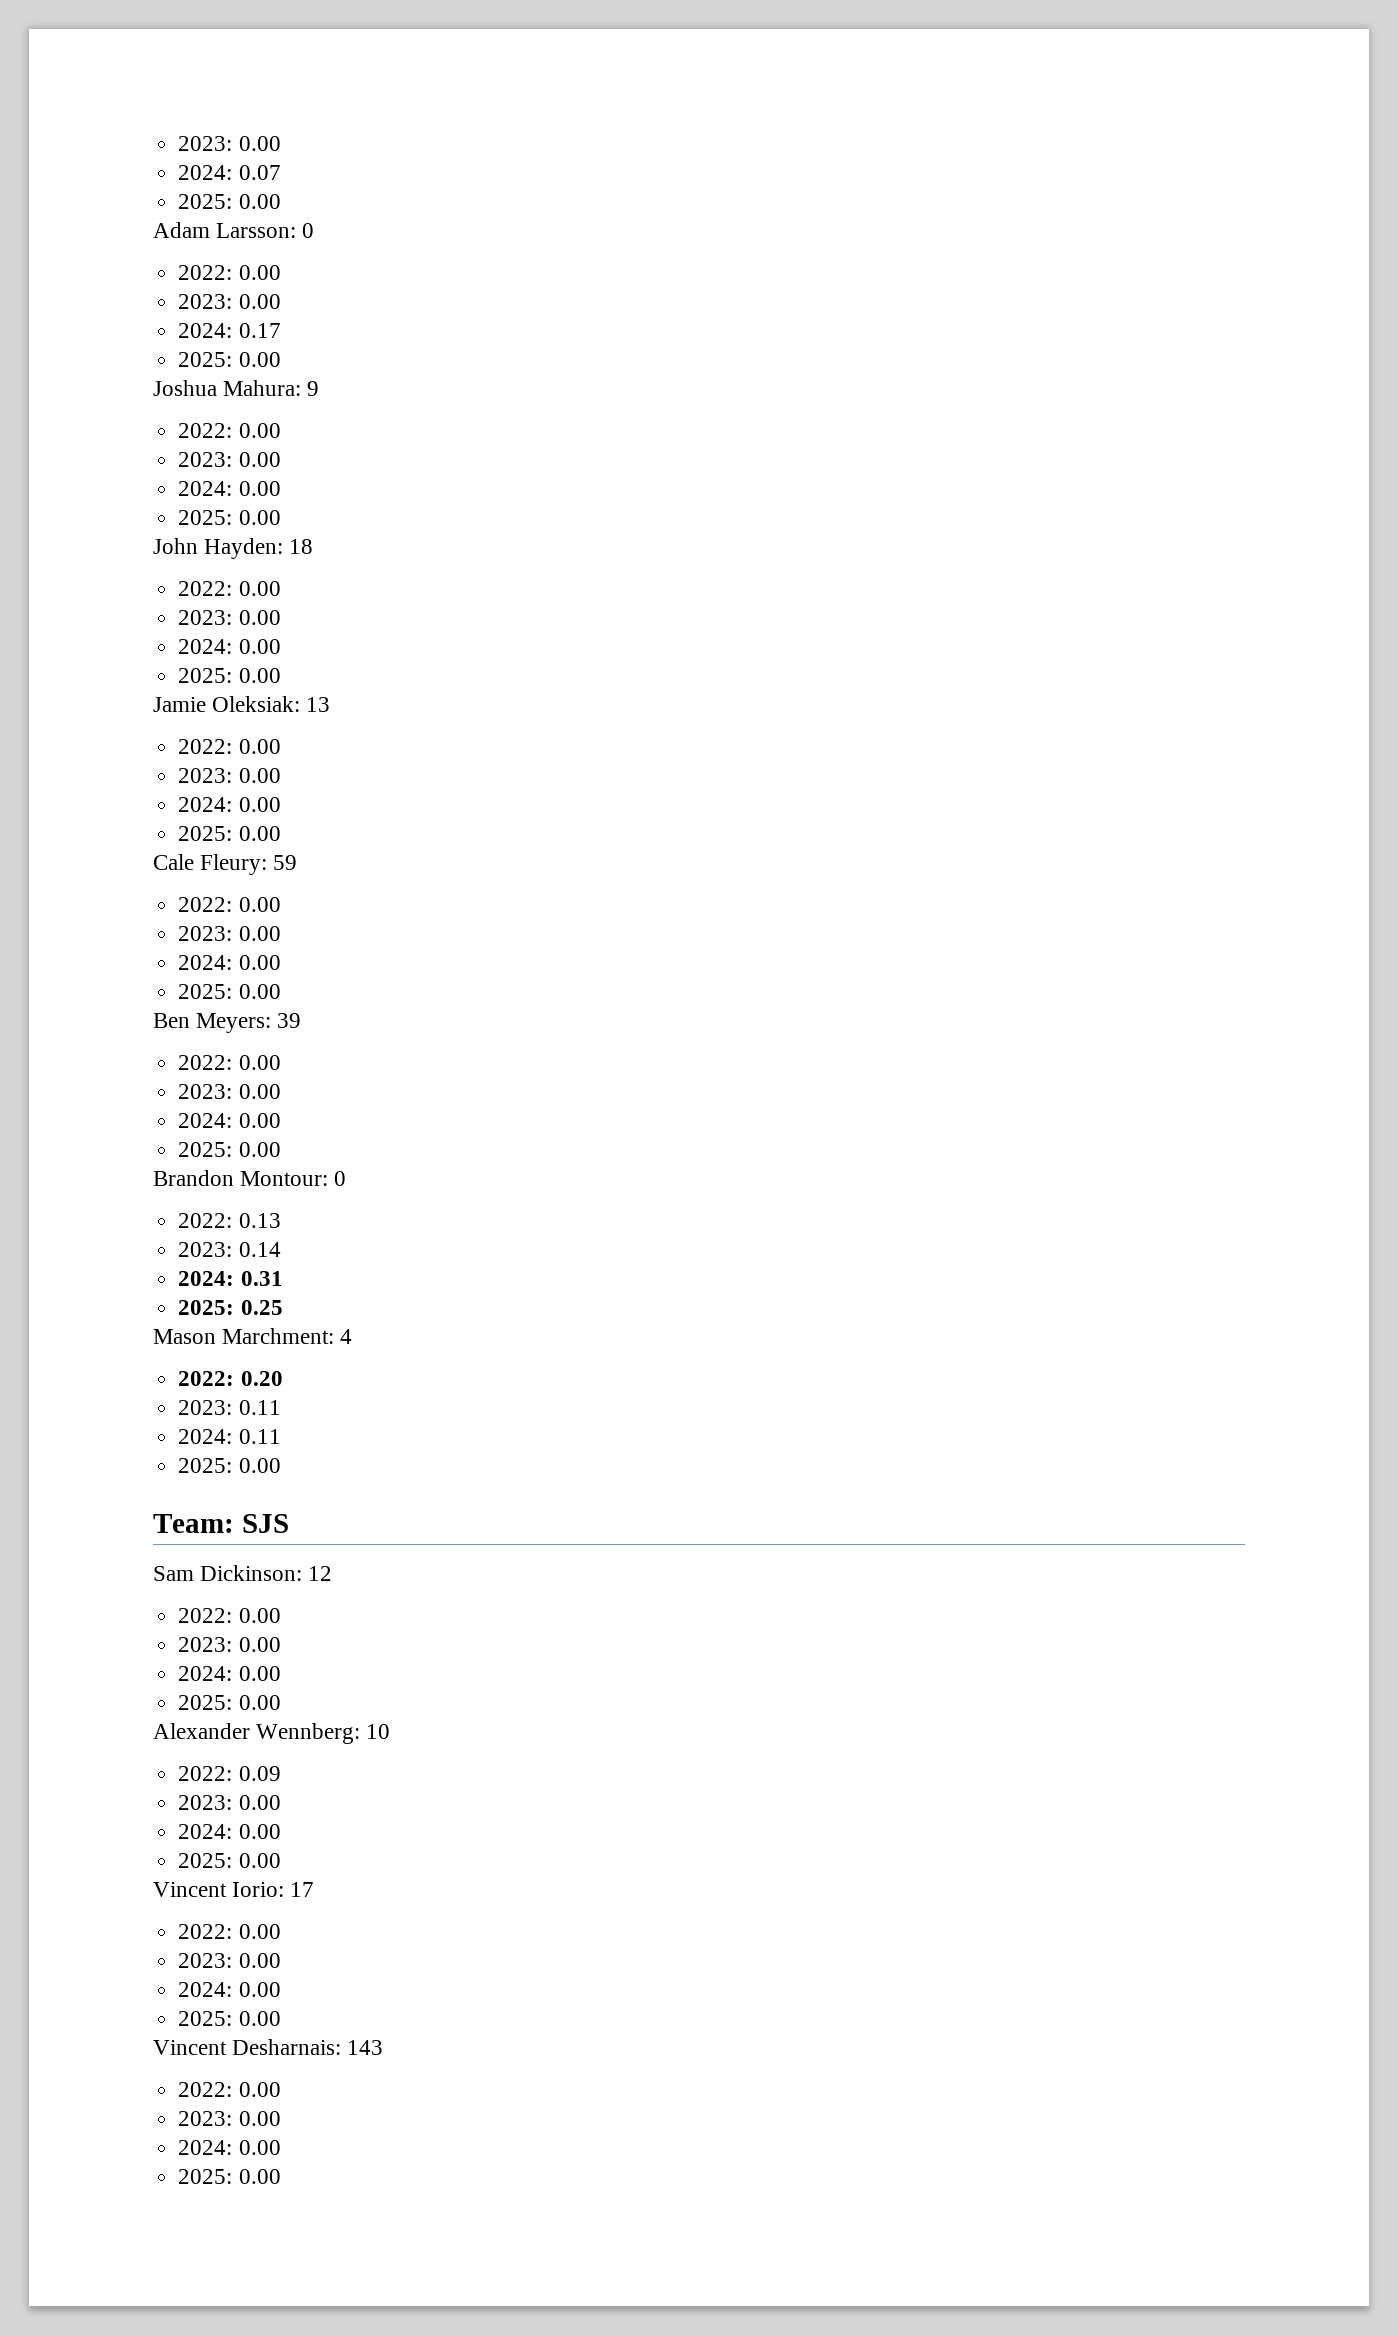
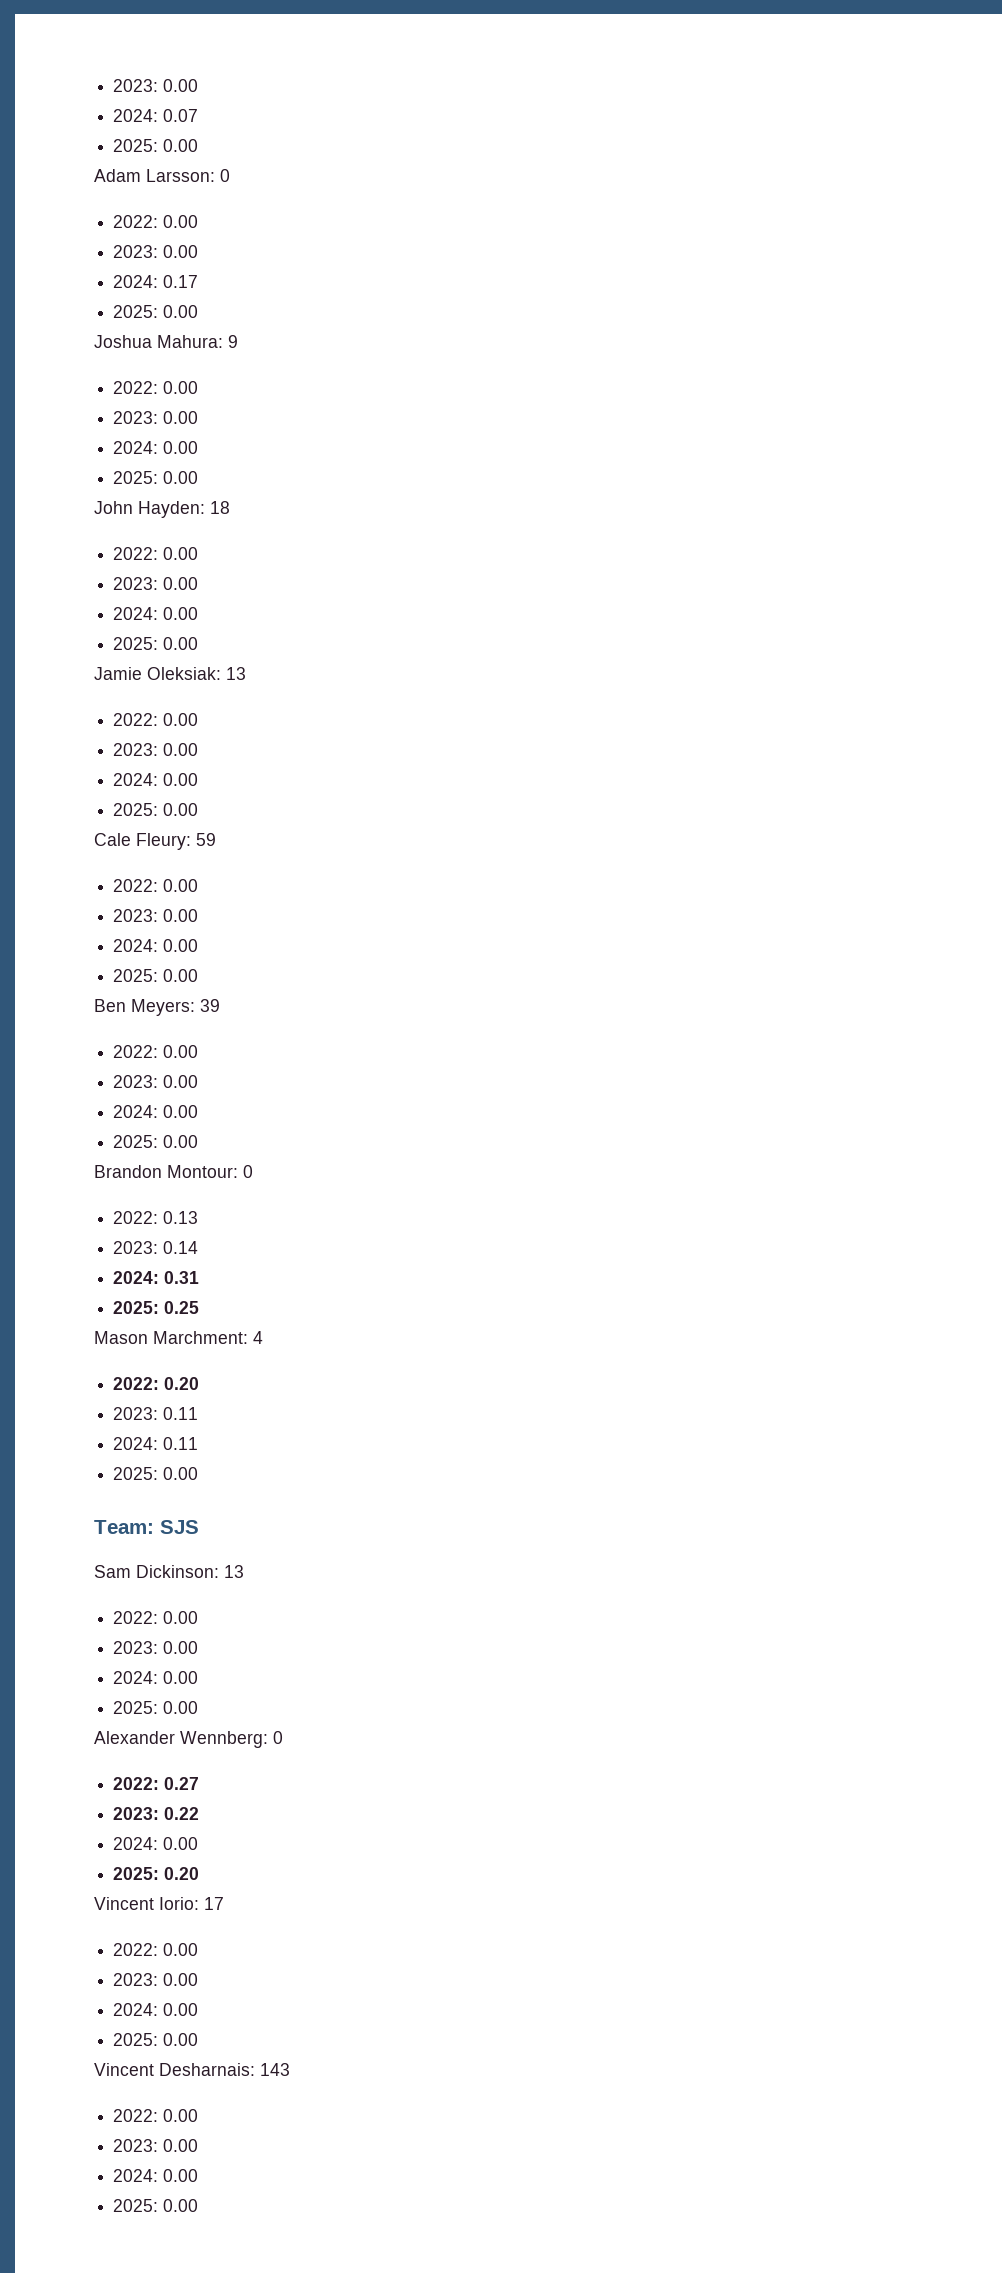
[308,1566,333,1581] 12 -> [224,1565,244,1578] 13
[366,1724,391,1739] [178,1766,281,1781] [178,1795,281,1810] [178,1824,281,1839] [178,1853,281,1868] 10 // 2022: 0.09 // 2023: 0.00 // 2024: 0.00 // 2025: 0.00 -> [273,1731,283,1744] [113,1777,200,1790] [113,1807,200,1820] [113,1837,199,1850] [113,1867,200,1880] 0 // 2022: 0.27 // 2023: 0.22 // 2024: 0.00 // 2025: 0.20

